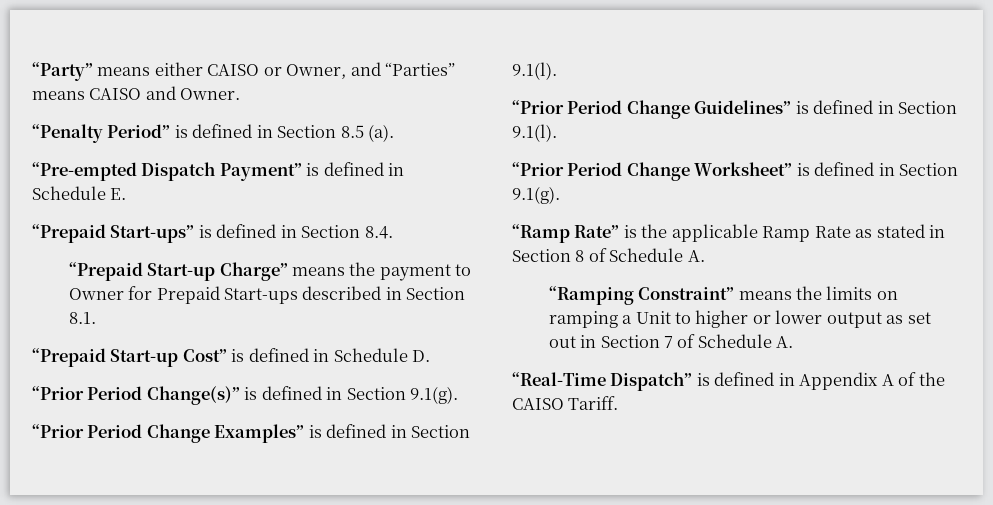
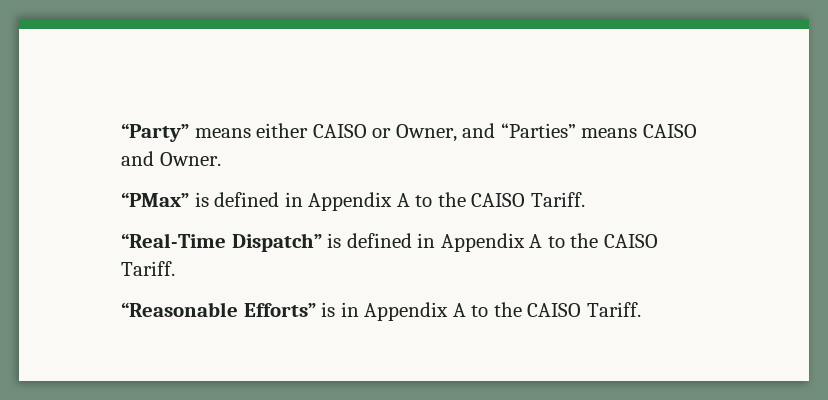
[32,124,395,143] [32,162,405,181] [32,186,127,200] [32,224,393,243] [68,262,472,281] [68,286,466,304] [68,312,96,324] [32,348,431,367] [32,386,459,405] [32,424,471,443] [512,62,557,80] [512,100,958,119] [512,124,557,142] [512,162,959,181] [512,186,560,204] [512,224,946,243] [512,248,705,262] [548,286,898,305] [548,310,931,328] [548,334,794,348] “Penalty Period” is defined in Section 8.5 (a). // “Pre-empted Dispatch Payment” is defined in Schedule E. // “Prepaid Start-ups” is defined in Section 8.4. // “Prepaid Start-up Charge” means the payment to Owner for Prepaid Start-ups described in Section 8.1. // “Prepaid Start-up Cost” is defined in Schedule D. // “Prior Period Change(s)” is defined in Section 9.1(g). // “Prior Period Change Examples” is defined in Section 9.1(l). // “Prior Period Change Guidelines” is defined in Section 9.1(l). // “Prior Period Change Worksheet” is defined in Section 9.1(g). // “Ramp Rate” is the applicable Ramp Rate as stated in Section 8 of Schedule A. // “Ramping Constraint” means the limits on ramping a Unit to higher or lower output as set out in Section 7 of Schedule A. -> [121,192,585,211] “PMax” is defined in Appendix A to the CAISO Tariff.
[898,372,945,386] [512,396,619,410] of the CAISO Tariff. -> [547,233,658,248] [121,261,175,276] [121,302,641,321] to the CAISO Tariff. // “Reasonable Efforts” is in Appendix A to the CAISO Tariff.

